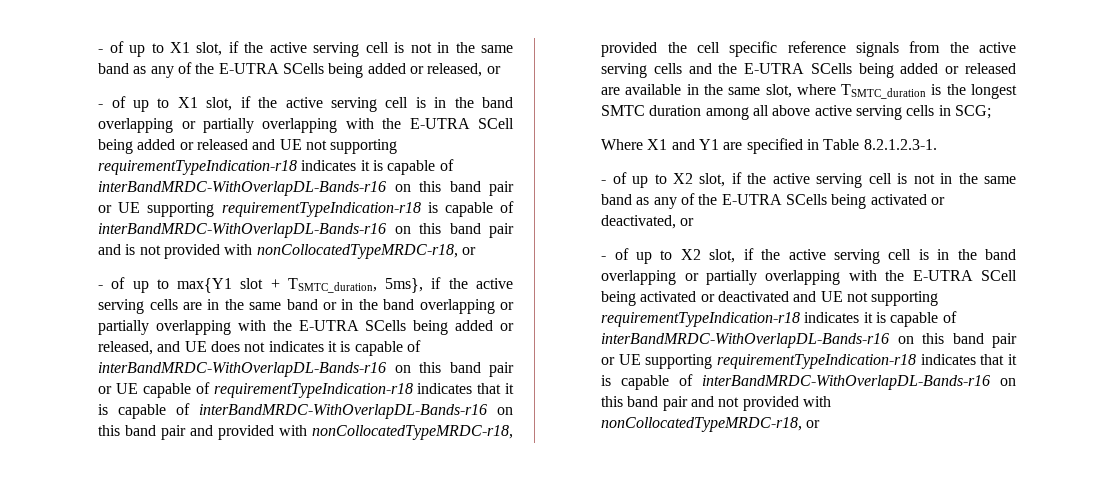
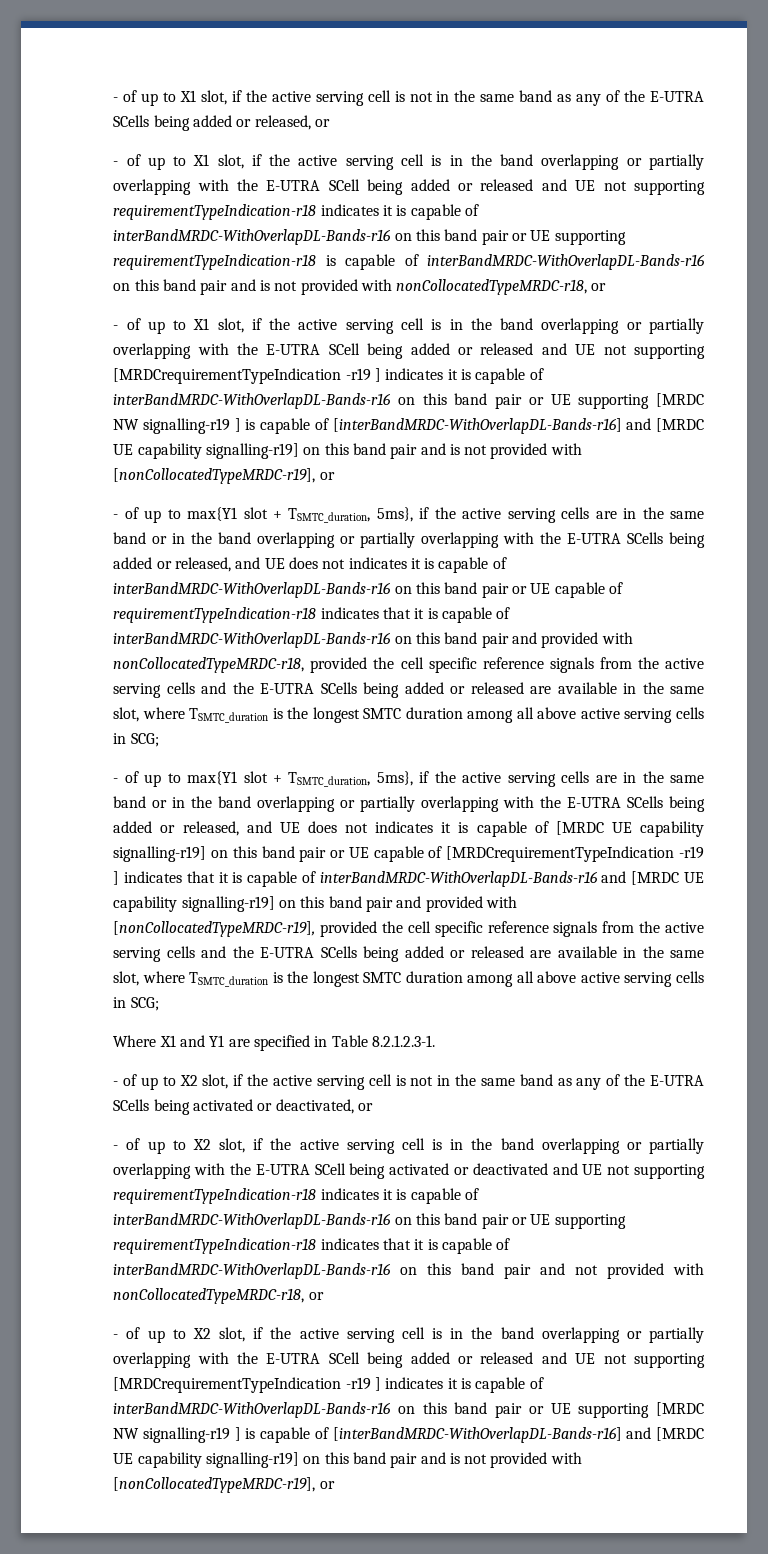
(477, 251) none -> [113,318,704,334] [113,343,705,359] [113,368,544,384] [113,393,705,409] [113,418,704,434] [113,443,582,459] [113,468,335,484] // - of up to X1 slot, if the active serving cell is in the band overlapping or partially overlapping with the E-UTRA SCell being added or released and UE not supporting [MRDCrequirementTypeIndication -r19 ] indicates it is capable of interBandMRDC-WithOverlapDL-Bands-r16 on this band pair or UE supporting [MRDC NW signalling-r19 ] is capable of [interBandMRDC-WithOverlapDL-Bands-r16] and [MRDC UE capability signalling-r19] on this band pair and is not provided with [nonCollocatedTypeMRDC-r19], or
(992, 112) none -> [113,771,704,787] [113,796,705,812] [113,821,704,837] [113,846,704,862] [113,871,704,887] [113,896,517,912] [113,921,704,937] [113,946,704,962] [113,971,704,987] [113,997,159,1011] // - of up to max{Y1 slot + TSMTC_duration, 5ms}, if the active serving cells are in the same band or in the band overlapping or partially overlapping with the E-UTRA SCells being added or released, and UE does not indicates it is capable of [MRDC UE capability signalling-r19] on this band pair or UE capable of [MRDCrequirementTypeIndication -r19 ] indicates that it is capable of interBandMRDC-WithOverlapDL-Bands-r16 and [MRDC UE capability signalling-r19] on this band pair and provided with [nonCollocatedTypeMRDC-r19], provided the cell specific reference signals from the active serving cells and the E-UTRA SCells being added or released are available in the same slot, where TSMTC_duration is the longest SMTC duration among all above active serving cells in SCG;
(821, 424) none -> [113,1327,704,1343] [113,1352,705,1368] [113,1377,544,1393] [113,1402,705,1418] [113,1427,704,1443] [113,1452,582,1468] [113,1477,335,1493] // - of up to X2 slot, if the active serving cell is in the band overlapping or partially overlapping with the E-UTRA SCell being added or released and UE not supporting [MRDCrequirementTypeIndication -r19 ] indicates it is capable of interBandMRDC-WithOverlapDL-Bands-r16 on this band pair or UE supporting [MRDC NW signalling-r19 ] is capable of [interBandMRDC-WithOverlapDL-Bands-r16] and [MRDC UE capability signalling-r19] on this band pair and is not provided with [nonCollocatedTypeMRDC-r19], or

